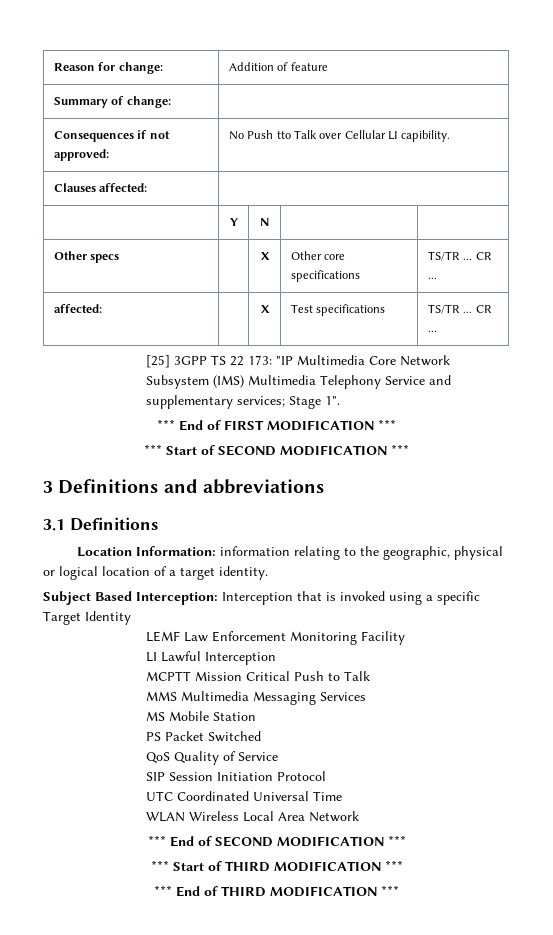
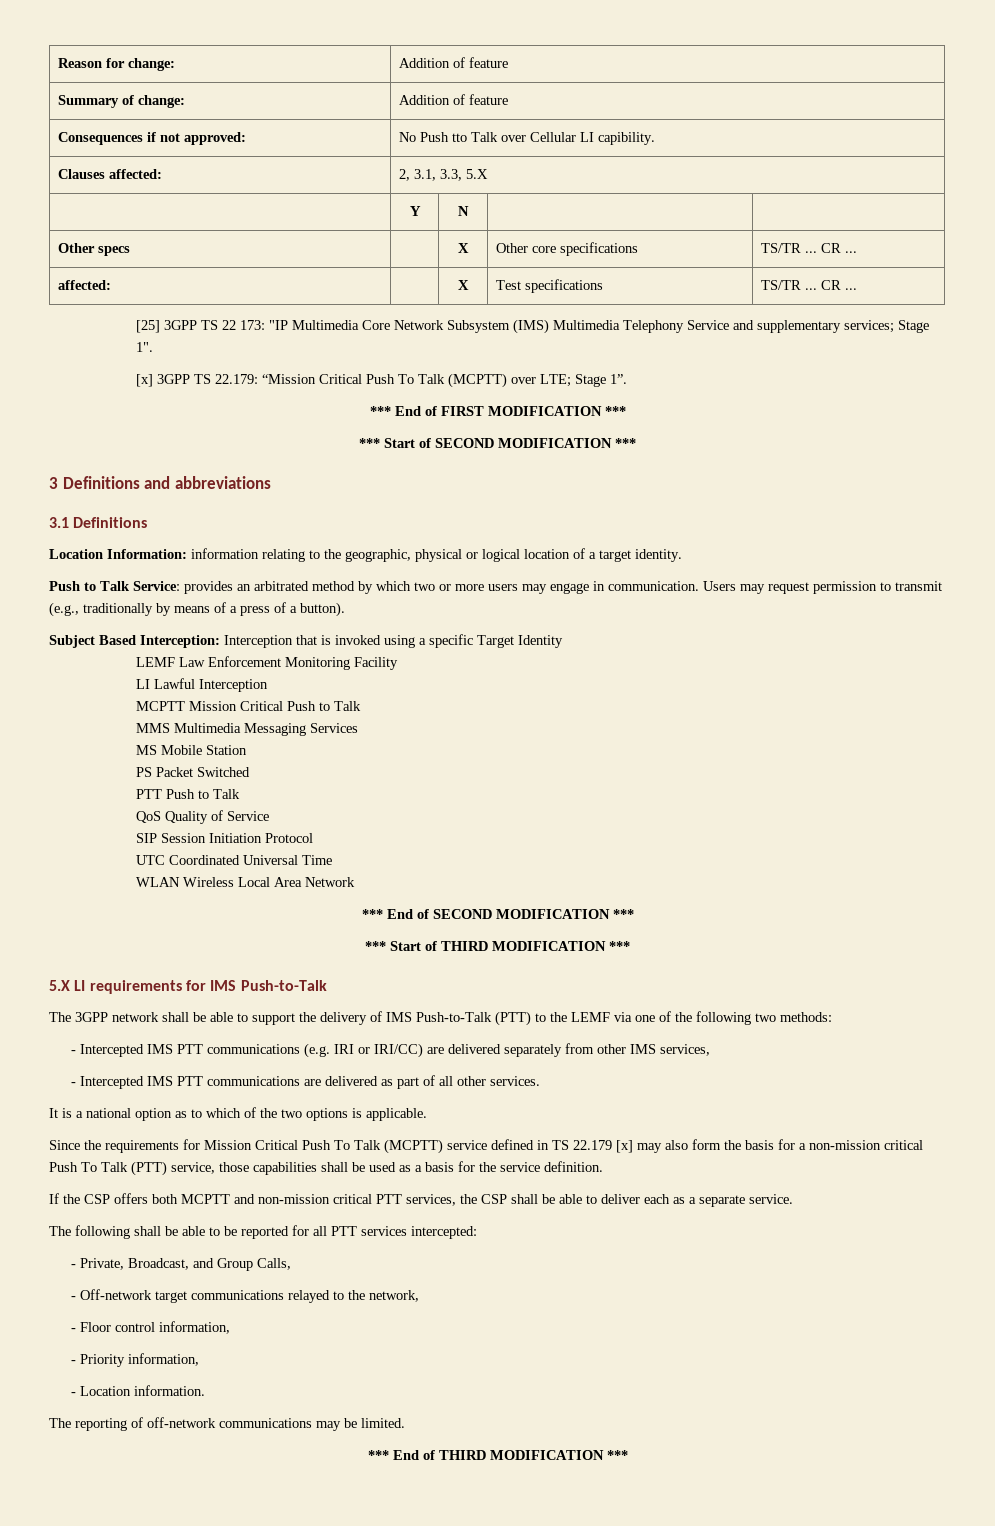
(171, 102) none -> [399,94,509,105] Addition of feature
(148, 187) none -> [399,169,489,181] 2, 3.1, 3.3, 5.X
(341, 400) none -> [136,373,628,388] // [x] 3GPP TS 22.179: “Mission Critical Push To Talk (MCPTT) over LTE; Stage 1”.
(268, 573) none -> [49,581,942,594] [49,602,345,617] // Push to Talk Service: provides an arbitrated method by which two or more users may engage in communication. Users may request permission to transmit (e.g., traditionally by means of a press of a button).
(262, 736) none -> [136,789,241,799] // PTT Push to Talk
(403, 865) none -> [49,980,327,994] [49,1011,832,1026] [70,1043,710,1058] [70,1075,540,1089] [49,1107,427,1121] [49,1139,923,1154] [49,1161,603,1176] [49,1193,793,1207] [49,1225,477,1239] [70,1258,291,1271] [70,1289,419,1303] [70,1321,230,1334] [70,1353,199,1367] [70,1385,205,1396] [49,1417,405,1431] // 5.X LI requirements for IMS Push-to-Talk // The 3GPP network shall be able to support the delivery of IMS Push-to-Talk (PTT) to the LEMF via one of the following two methods: // - Intercepted IMS PTT communications (e.g. IRI or IRI/CC) are delivered separately from other IMS services, // - Intercepted IMS PTT communications are delivered as part of all other services. // It is a national option as to which of the two options is applicable. // Since the requirements for Mission Critical Push To Talk (MCPTT) service defined in TS 22.179 [x] may also form the basis for a non-mission critical Push To Talk (PTT) service, those capabilities shall be used as a basis for the service definition. // If the CSP offers both MCPTT and non-mission critical PTT services, the CSP shall be able to deliver each as a separate service. // The following shall be able to be reported for all PTT services intercepted: // - Private, Broadcast, and Group Calls, // - Off-network target communications relayed to the network, // - Floor control information, // - Priority information, // - Location information. // The reporting of off-network communications may be limited.

